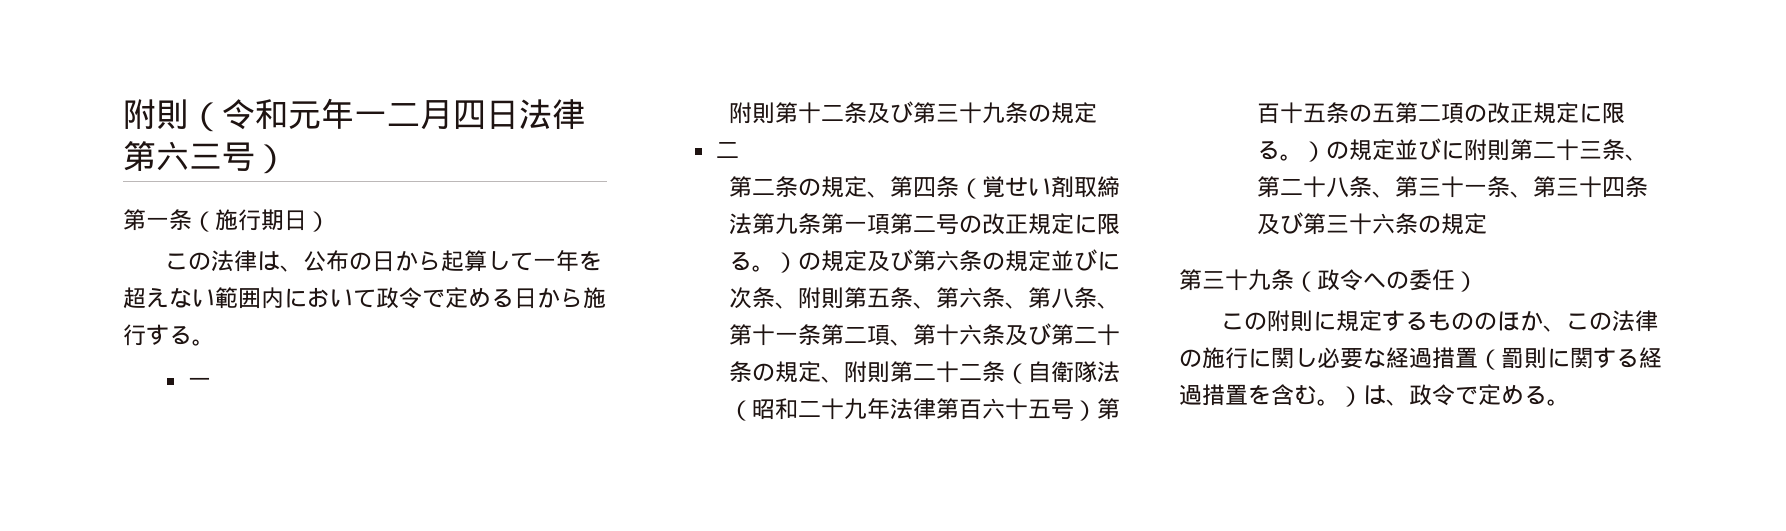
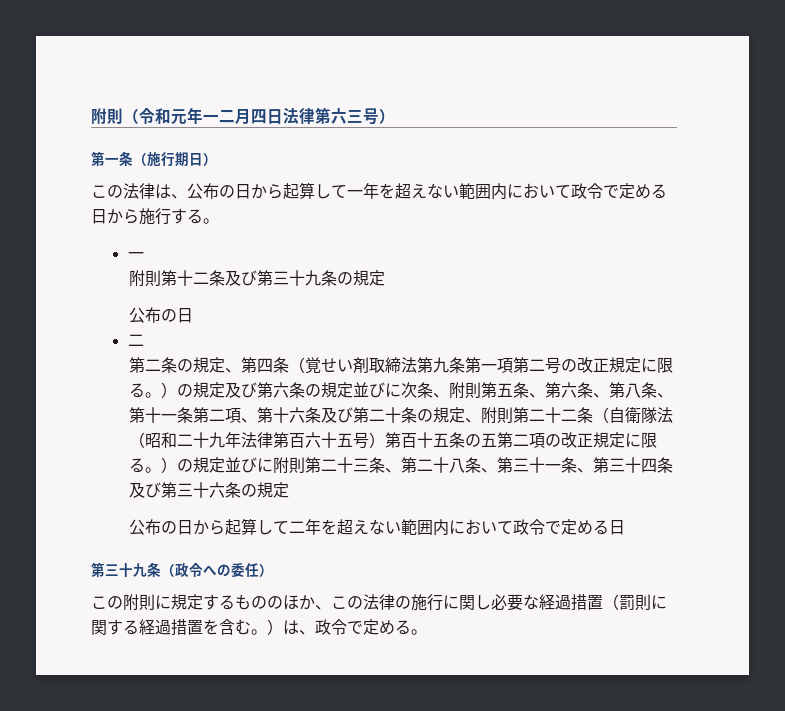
(1098, 112) none -> [128,307,193,323] // 公布の日
(1488, 223) none -> [128,518,625,536] // 公布の日から起算して二年を超えない範囲内において政令で定める日

